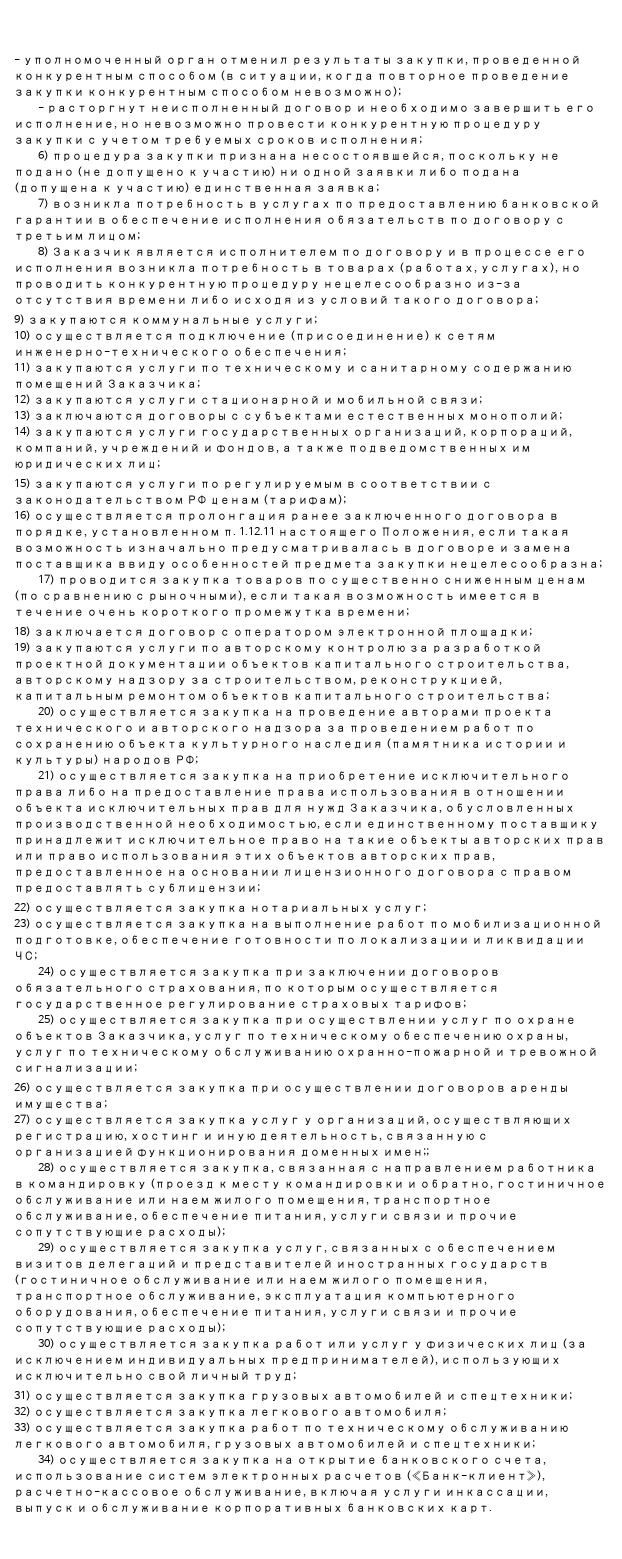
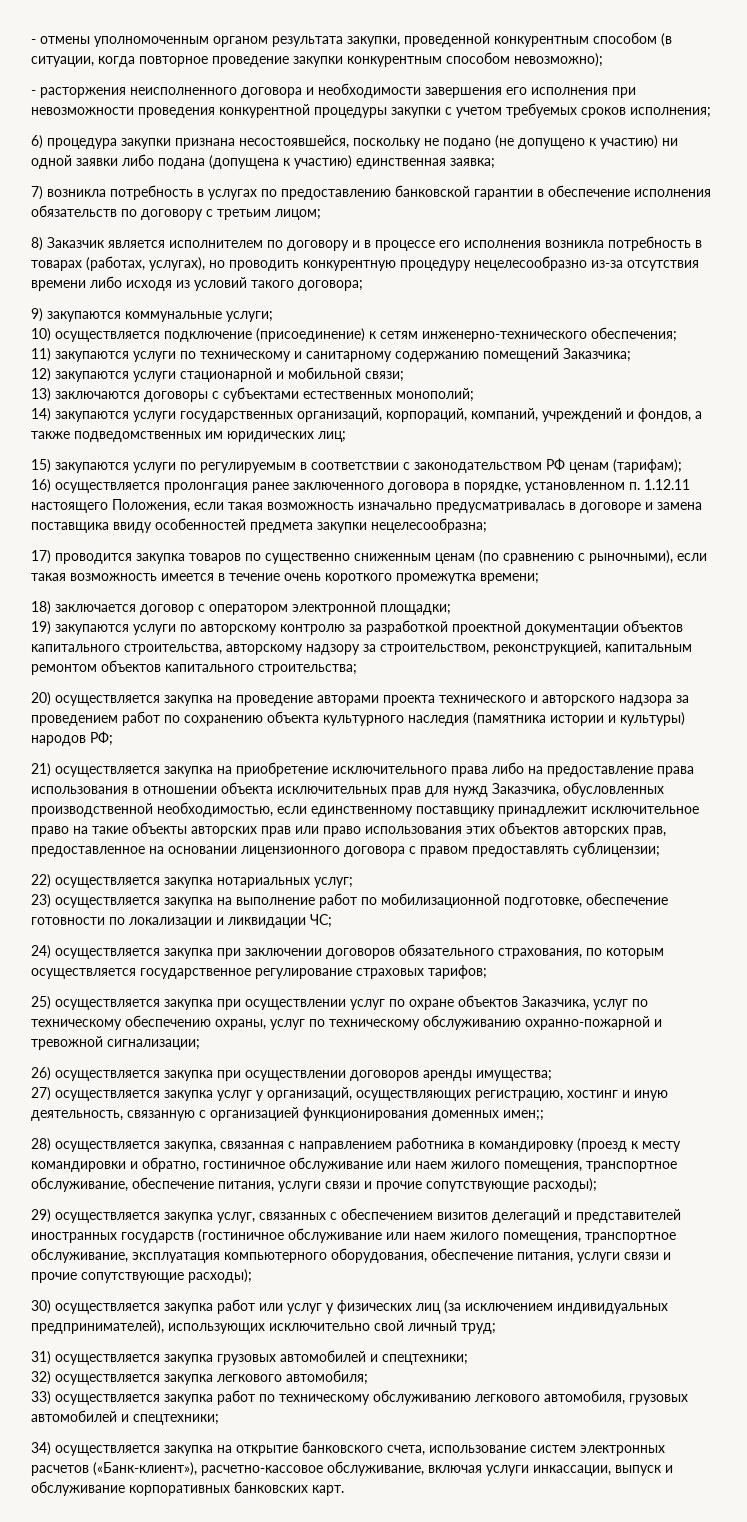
[14,55,392,66] - уполномоченный орган отменил результаты -> [31,36,343,47] - отмены уполномоченным органом результата
[46,103,595,114] [14,121,542,130] расторгнут неисполненный договор и необходимо завершить его исполнение, но невозможно провести конкурентную процедуру -> [40,83,636,98] [31,104,387,118] расторжения неисполненного договора и необходимости завершения его исполнения при невозможности проведения конкурентной процедуры

